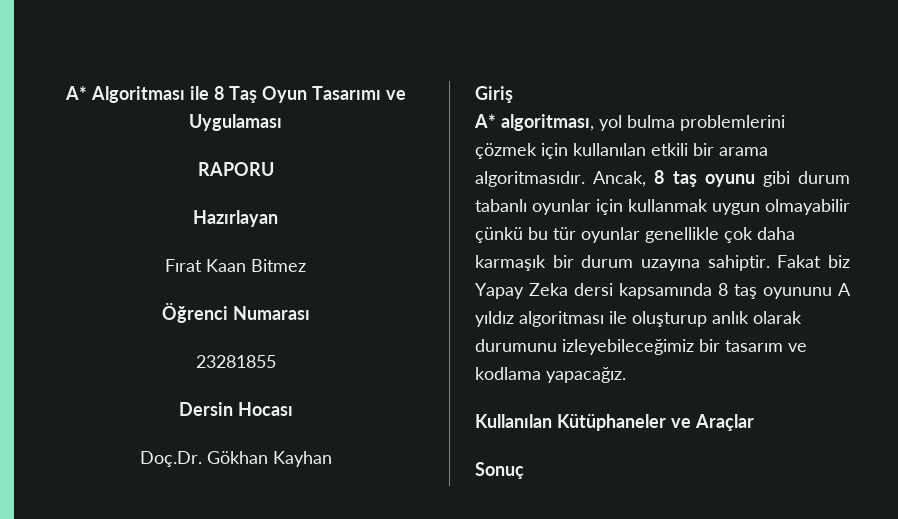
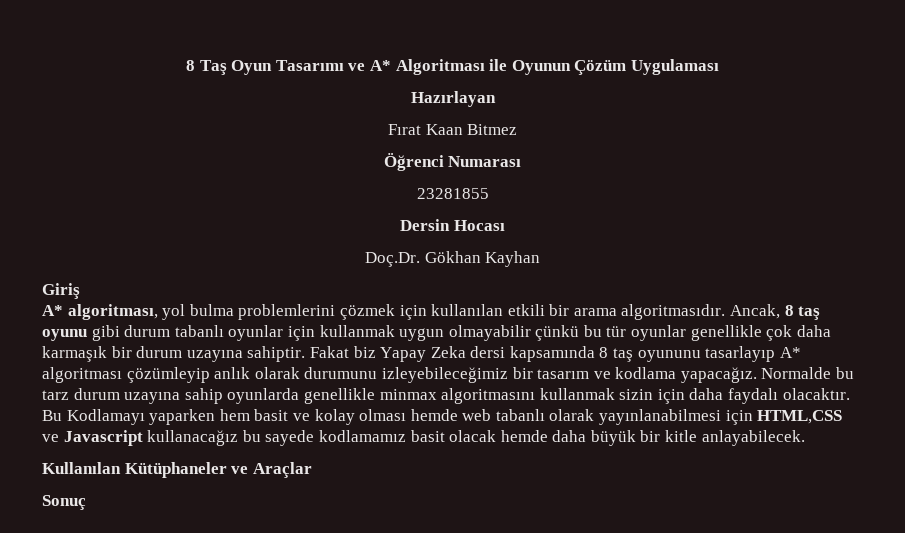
[64,86,209,103] A* Algoritması ile -> (186, 65) none
(406, 95) none -> [370,59,627,75] A* Algoritması ile Oyunun Çözüm
[197,162,274,176] // RAPORU -> (719, 67) none
[838,283,851,296] [475,311,707,327] A yıldız algoritması ile oluşturup -> [705,346,801,362] [42,367,210,383] tasarlayıp A* algoritması çözümleyip
(626, 375) none -> [761,367,855,379] [42,388,850,404] [42,409,843,425] [42,430,805,446] Normalde bu tarz durum uzayına sahip oyunlarda genellikle minmax algoritmasını kullanmak sizin için daha faydalı olacaktır. Bu Kodlamayı yaparken hem basit ve kolay olması hemde web tabanlı olarak yayınlanabilmesi için HTML,CSS ve Javascript kullanacağız bu sayede kodlamamız basit olacak hemde daha büyük bir kitle anlayabilecek.

